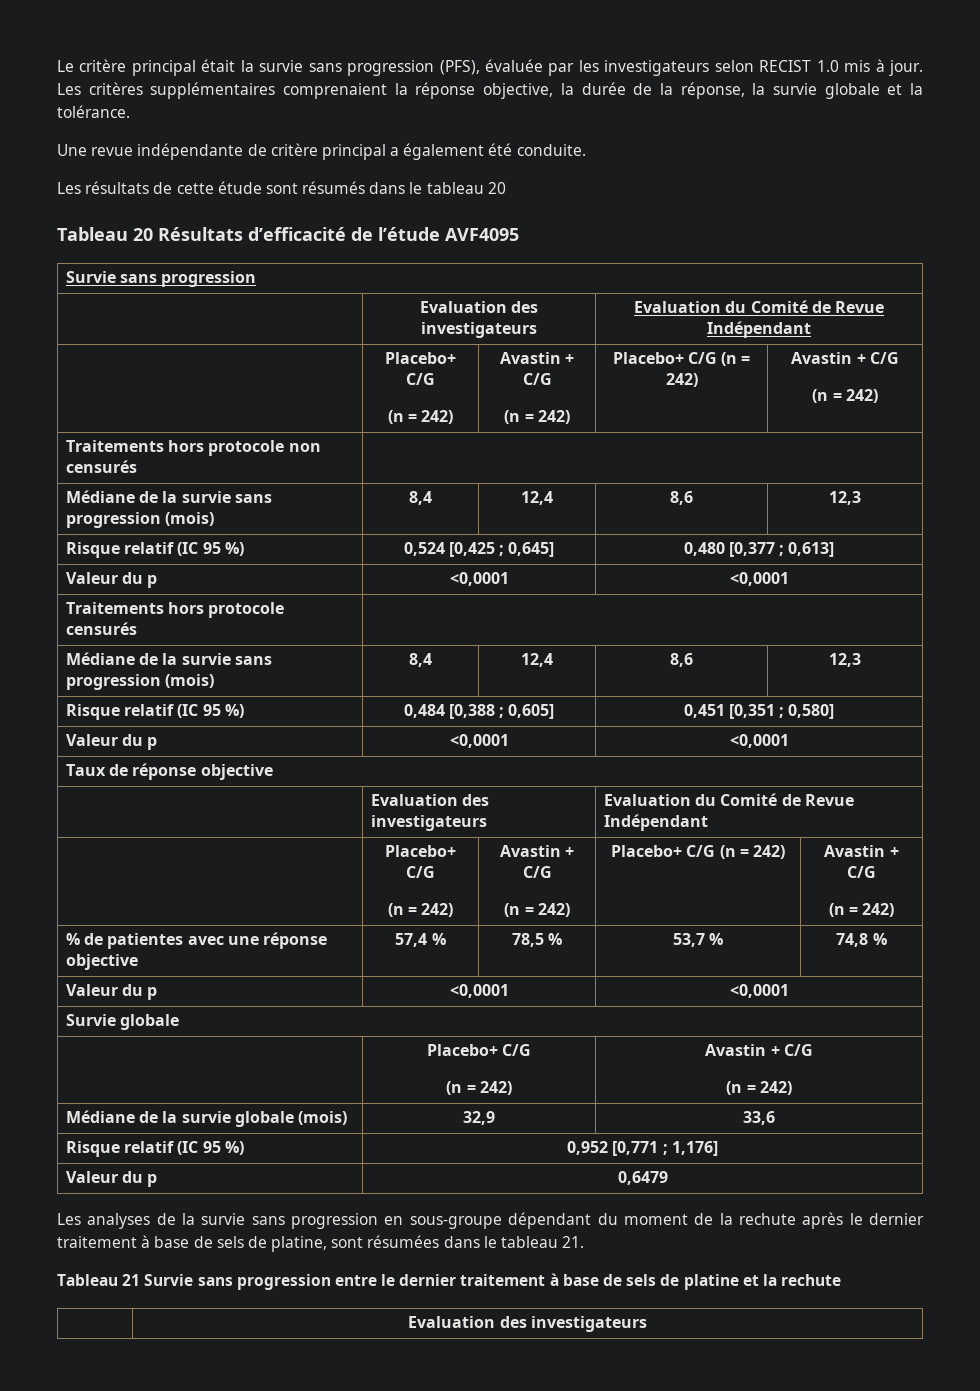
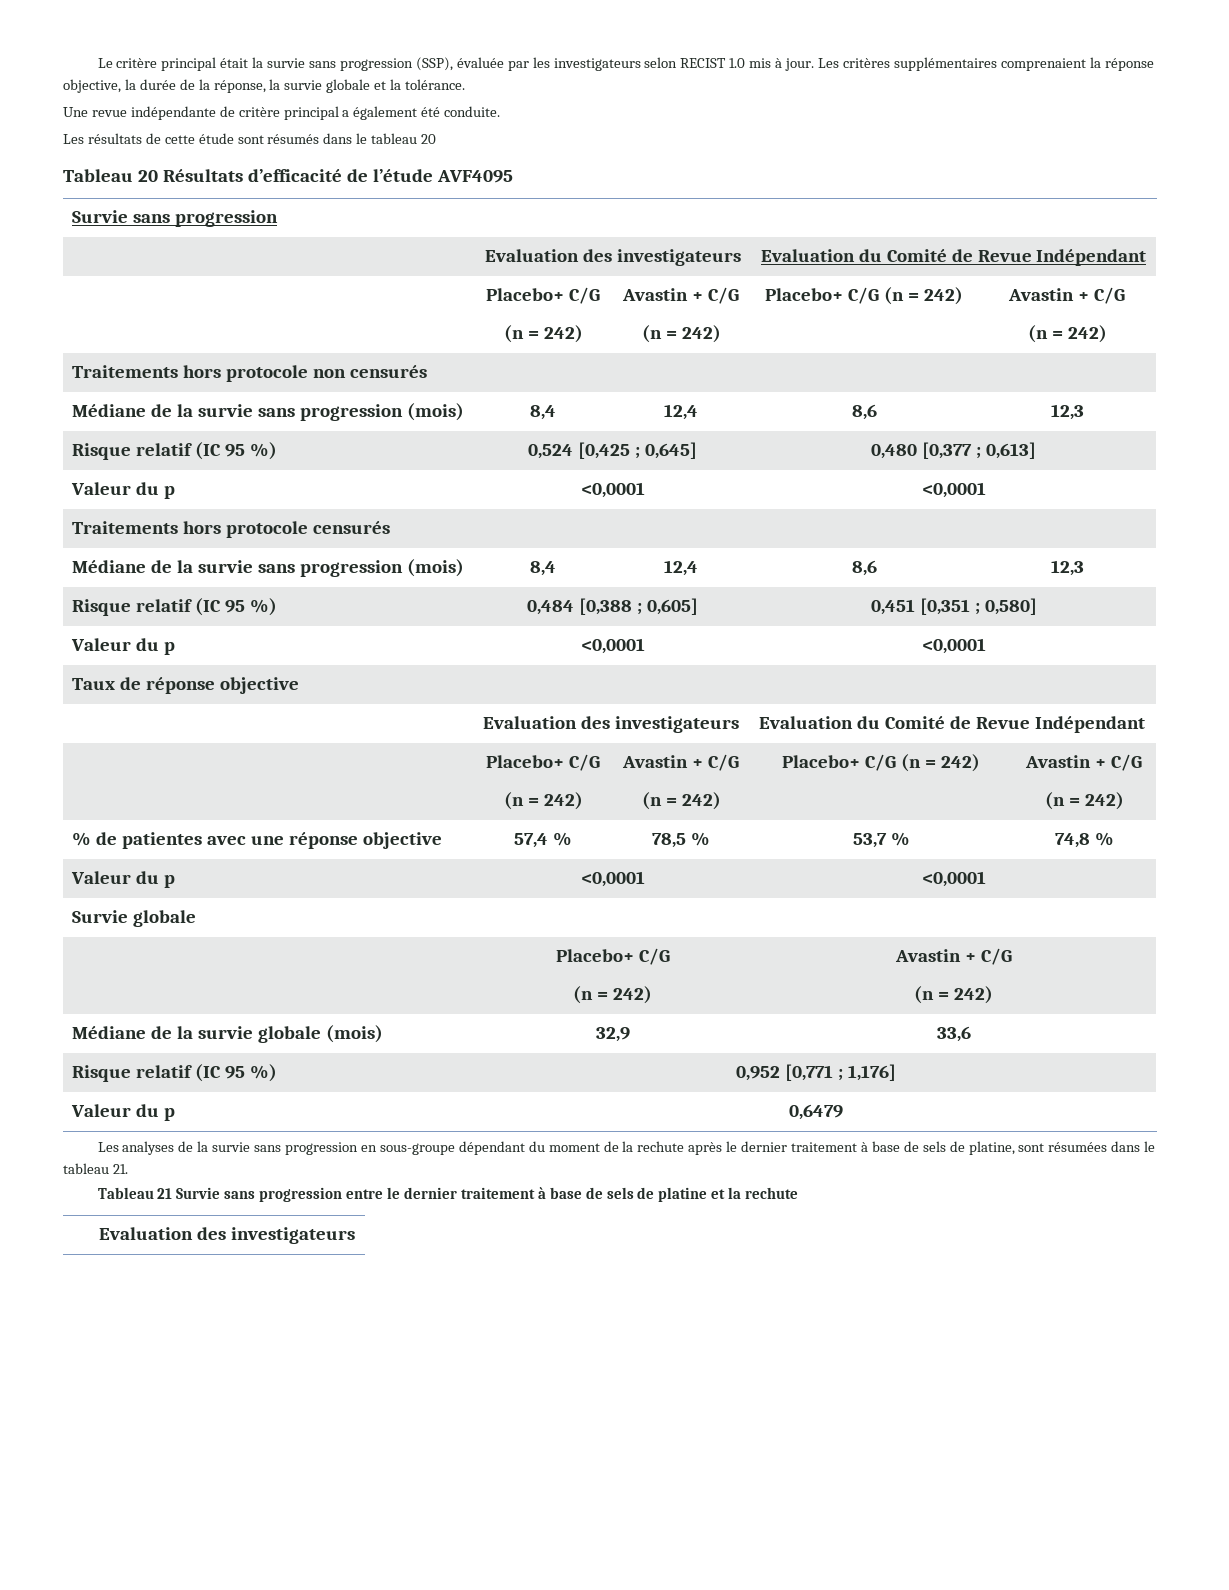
[439,60,480,75] (PFS), -> [415,57,453,71] (SSP),

